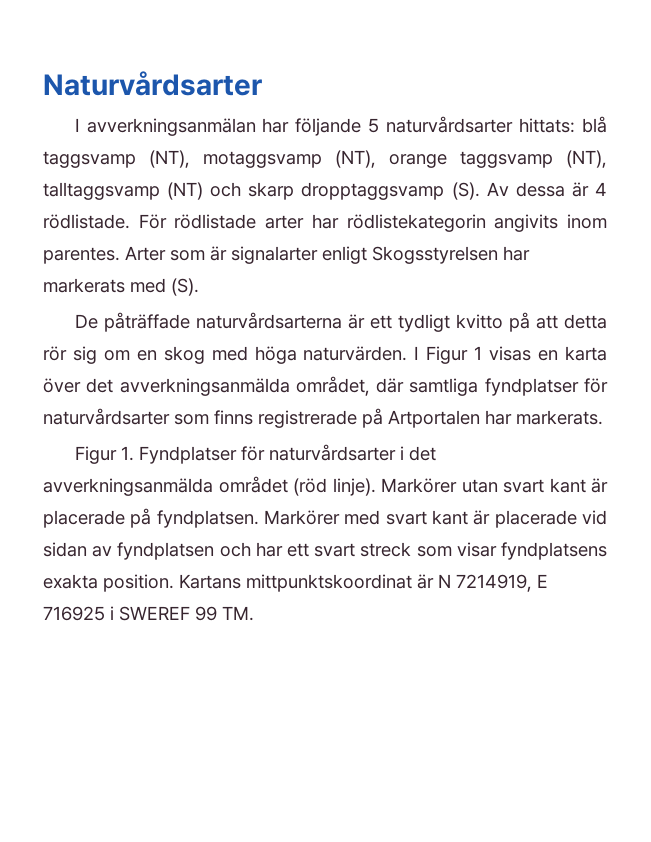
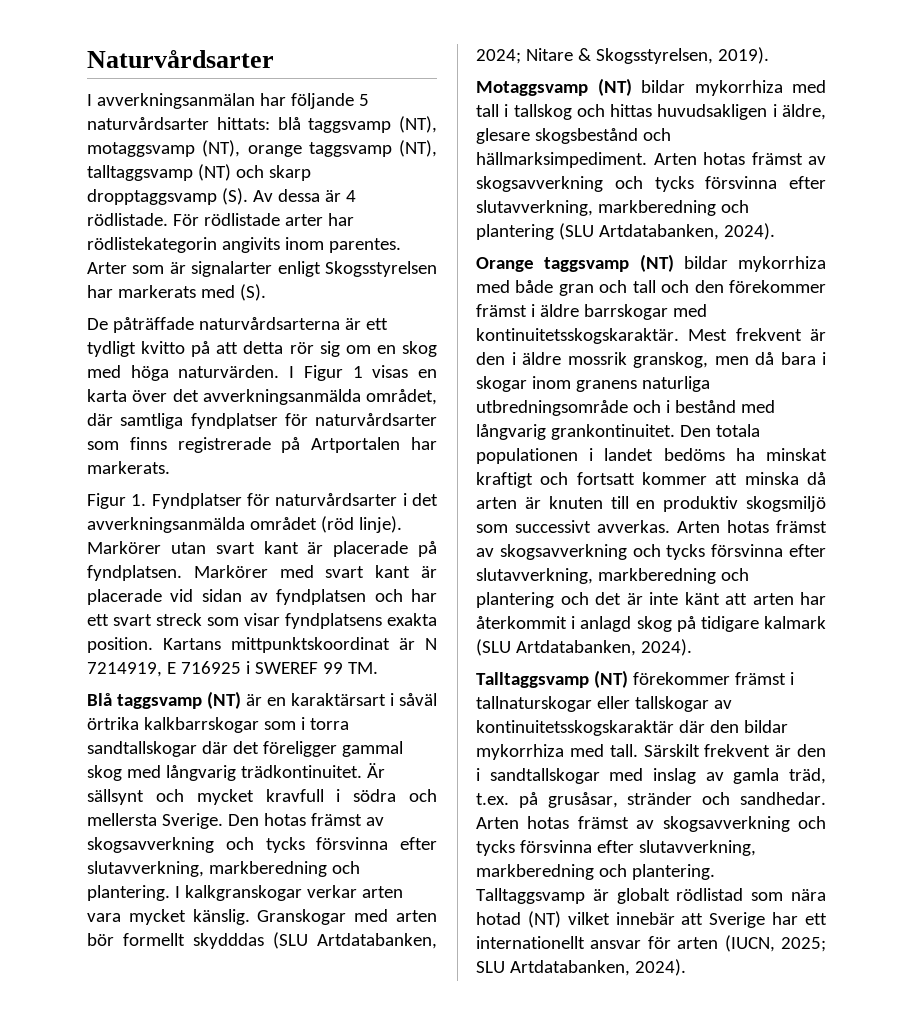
(254, 613) none -> [87,691,437,709] [87,717,349,733] [87,741,403,757] [87,763,385,781] [87,789,437,805] [87,813,384,829] [87,837,437,853] [87,861,360,877] [87,885,403,901] [87,909,437,925] [87,932,437,949] [476,47,769,64] [476,78,826,96] [476,104,826,120] [476,128,671,144] [476,152,826,168] [476,176,826,192] [476,200,749,216] [476,223,775,240] [476,254,826,272] [476,280,826,296] [476,304,707,320] [476,328,826,344] [476,352,826,368] [476,376,710,392] [476,400,775,416] [476,424,760,440] [476,448,827,464] [476,472,826,488] [476,496,826,512] [476,520,827,533] [476,544,826,560] [476,568,749,584] [476,592,826,608] [476,616,826,632] [476,639,692,656] [476,670,794,688] [476,696,732,712] [476,720,788,736] [476,744,826,760] [476,768,826,784] [476,792,826,808] [476,816,826,832] [476,840,756,856] [476,864,715,880] [476,888,826,904] [476,911,828,928] [476,935,826,952] [476,959,686,976] // Blå taggsvamp (NT) är en karaktärsart i såväl örtrika kalkbarrskogar som i torra sandtallskogar där det föreligger gammal skog med långvarig trädkontinuitet. Är sällsynt och mycket kravfull i södra och mellersta Sverige. Den hotas främst av skogsavverkning och tycks försvinna efter slutavverkning, markberedning och plantering. I kalkgranskogar verkar arten vara mycket känslig. Granskogar med arten bör formellt skydddas (SLU Artdatabanken, 2024; Nitare & Skogsstyrelsen, 2019). // Motaggsvamp (NT) bildar mykorrhiza med tall i tallskog och hittas huvudsakligen i äldre, glesare skogsbestånd och hällmarksimpediment. Arten hotas främst av skogsavverkning och tycks försvinna efter slutavverkning, markberedning och plantering (SLU Artdatabanken, 2024). // Orange taggsvamp (NT) bildar mykorrhiza med både gran och tall och den förekommer främst i äldre barrskogar med kontinuitetsskogskaraktär. Mest frekvent är den i äldre mossrik granskog, men då bara i skogar inom granens naturliga utbredningsområde och i bestånd med långvarig grankontinuitet. Den totala populationen i landet bedöms ha minskat kraftigt och fortsatt kommer att minska då arten är knuten till en produktiv skogsmiljö som successivt avverkas. Arten hotas främst av skogsavverkning och tycks försvinna efter slutavverkning, markberedning och plantering och det är inte känt att arten har återkommit i anlagd skog på tidigare kalmark (SLU Artdatabanken, 2024). // Talltaggsvamp (NT) förekommer främst i tallnaturskogar eller tallskogar av kontinuitetsskogskaraktär där den bildar mykorrhiza med tall. Särskilt frekvent är den i sandtallskogar med inslag av gamla träd, t.ex. på grusåsar, stränder och sandhedar. Arten hotas främst av skogsavverkning och tycks försvinna efter slutavverkning, markberedning och plantering. Talltaggsvamp är globalt rödlistad som nära hotad (NT) vilket innebär att Sverige har ett internationellt ansvar för arten (IUCN, 2025; SLU Artdatabanken, 2024).

